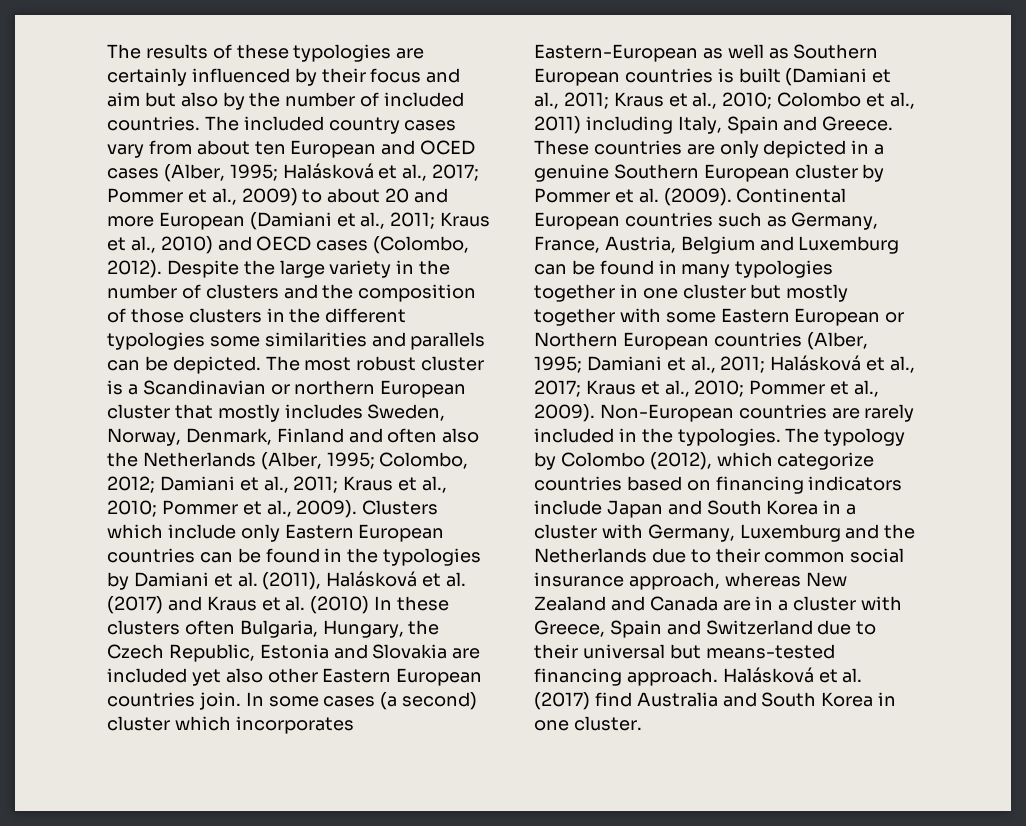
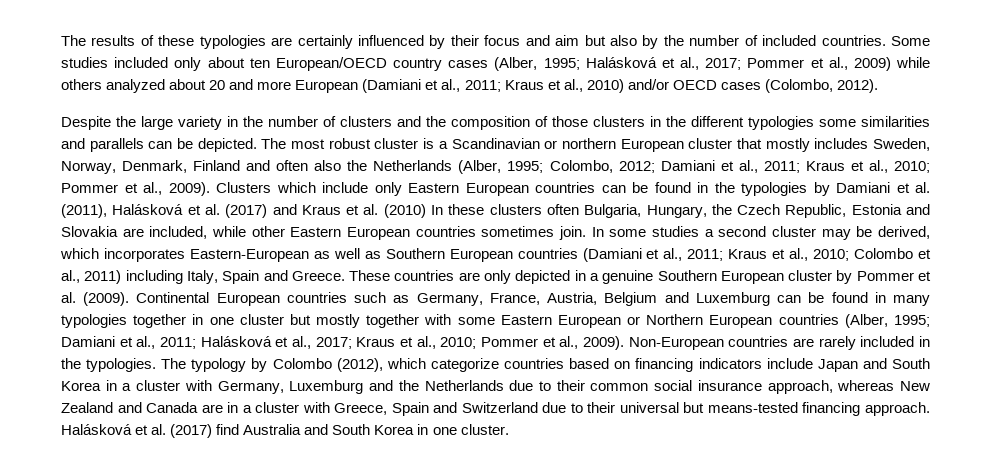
[204,116,457,134] [107,140,476,158] The included country cases vary from about ten European and OCED -> [891,36,931,46] [61,57,442,71] Some studies included only about ten European/OECD country
[302,189,323,203] to -> [895,57,930,68] [61,79,166,93] while others analyzed
[217,236,252,251] and -> [627,79,669,90] and/or
(162, 269) none -> (878, 86) //
[107,668,263,686] included yet also -> [149,226,246,239] included, while
(195, 699) none -> [481,226,555,237] sometimes
[323,692,478,710] [107,716,170,731] cases (a second) cluster -> [651,226,930,240] studies a second cluster may be derived,
[717,68,781,83] is built -> (578, 253) none

